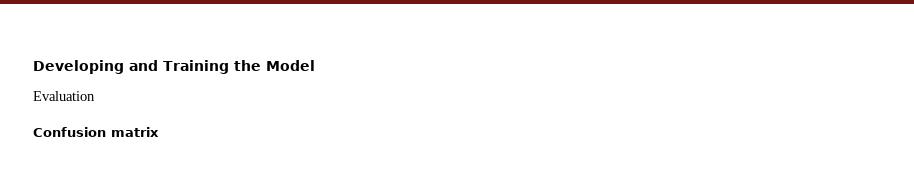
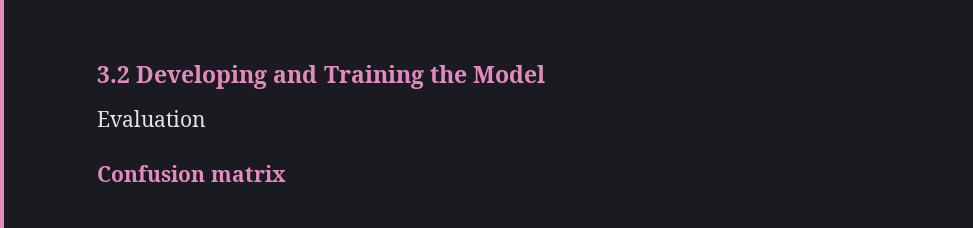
(33, 67) none -> [97,66,130,83] 3.2

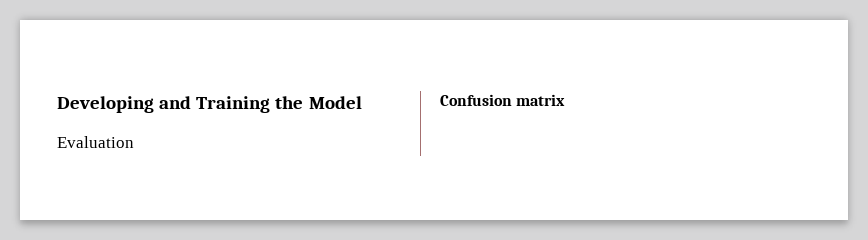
[97,66,130,83] 3.2 -> (57, 104) none

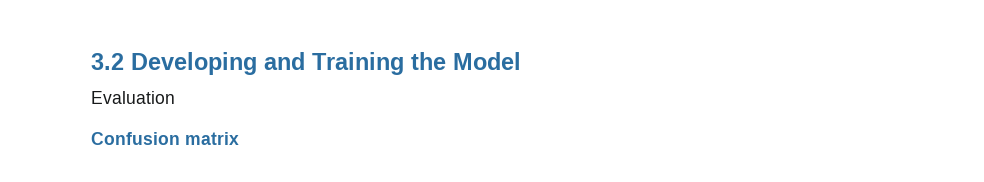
(57, 104) none -> [91,53,124,70] 3.2

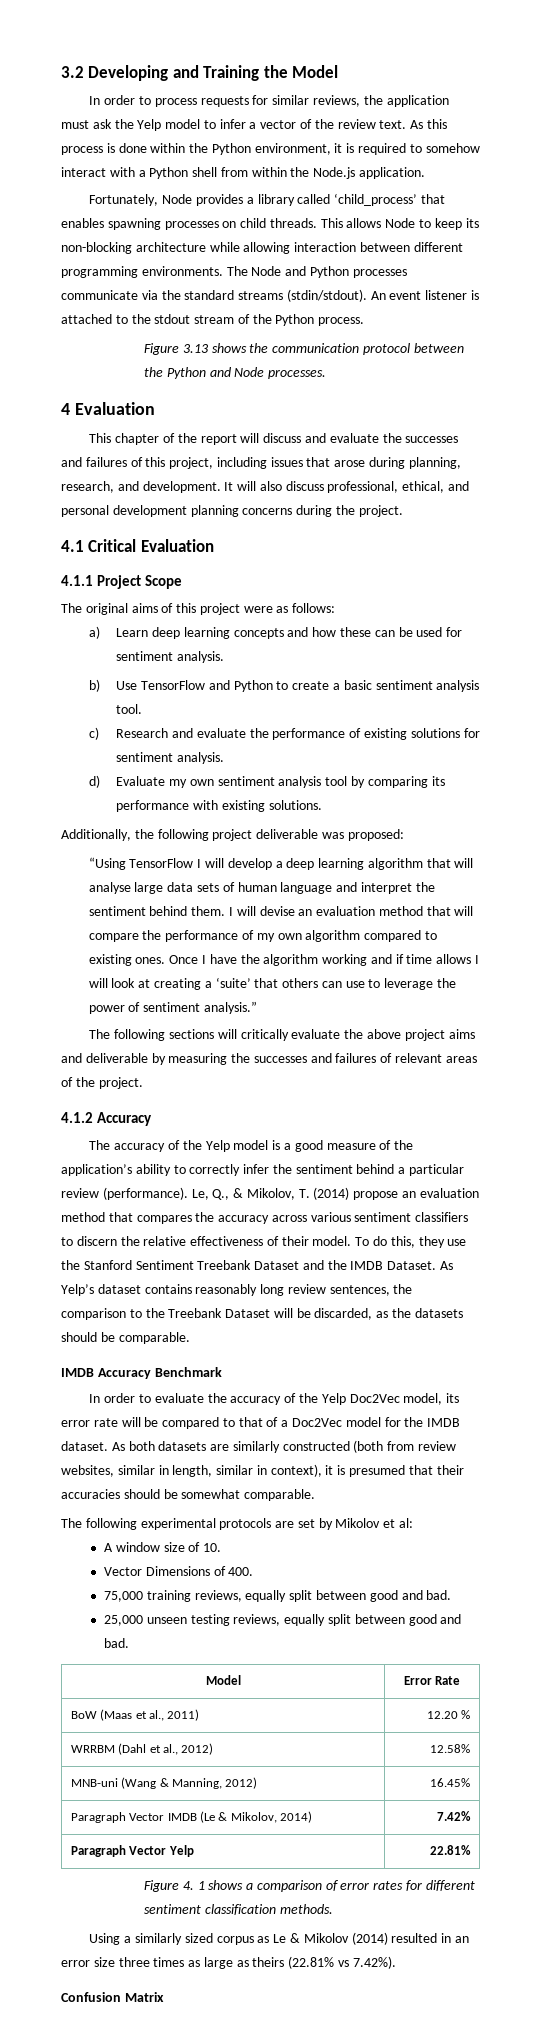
[91,91,175,104] Evaluation -> [89,95,449,107] [61,119,447,131] [61,143,480,155] [61,167,426,179] [89,193,445,206] [61,218,479,230] [61,242,463,254] [61,266,407,278] [61,289,480,302] [61,314,365,326] [143,343,464,355] [143,367,327,379] [61,402,155,415] [89,433,459,445] [61,457,461,469] [61,481,470,493] [61,505,403,517] [61,539,214,552] [61,575,183,589] [61,603,336,615] [88,626,463,639] [116,651,225,663] [88,679,480,692] [116,704,143,714] [88,727,480,740] [116,752,225,764] [88,775,445,788] [116,800,322,812] [61,829,404,841] [88,857,474,870] [88,882,435,894] [88,906,474,916] [88,930,437,942] [88,954,480,966] [88,977,457,990] [88,1001,257,1014] [89,1029,475,1041] [61,1053,477,1065] [61,1077,143,1089] [61,1112,153,1126] [89,1140,414,1152] [61,1164,465,1176] [61,1187,479,1200] [61,1212,469,1224] [61,1236,467,1248] [61,1260,454,1270] [61,1284,413,1296] [61,1308,463,1320] [61,1332,190,1344] [61,1367,222,1379] [89,1393,460,1405] [61,1417,461,1429] [61,1440,457,1453] [61,1464,464,1477] [61,1489,316,1501] [61,1518,414,1530] [104,1542,222,1552] [104,1566,254,1576] [104,1590,452,1602] [104,1614,462,1626] [104,1638,130,1648] [205,1675,241,1685] [403,1676,461,1685] [70,1709,200,1721] [426,1710,471,1719] [70,1743,214,1755] [430,1744,471,1753] [70,1777,258,1789] [430,1778,471,1787] [70,1811,313,1823] [437,1811,472,1821] [70,1845,194,1857] [430,1845,472,1855] [143,1880,475,1892] [143,1904,333,1915] [89,1932,469,1945] [61,1956,396,1969] In order to process requests for similar reviews, the application must ask the Yelp model to infer a vector of the review text. As this process is done within the Python environment, it is required to somehow interact with a Python shell from within the Node.js application. // Fortunately, Node provides a library called ‘child_process’ that enables spawning processes on child threads. This allows Node to keep its non-blocking architecture while allowing interaction between different programming environments. The Node and Python processes communicate via the standard streams (stdin/stdout). An event listener is attached to the stdout stream of the Python process. // Figure 3.13 shows the communication protocol between the Python and Node processes. // 4 Evaluation // This chapter of the report will discuss and evaluate the successes and failures of this project, including issues that arose during planning, research, and development. It will also discuss professional, ethical, and personal development planning concerns during the project. // 4.1 Critical Evaluation // 4.1.1 Project Scope // The original aims of this project were as follows: // a) Learn deep learning concepts and how these can be used for sentiment analysis. // b) Use TensorFlow and Python to create a basic sentiment analysis tool. // c) Research and evaluate the performance of existing solutions for sentiment analysis. // d) Evaluate my own sentiment analysis tool by comparing its performance with existing solutions. // Additionally, the following project deliverable was proposed: // “Using TensorFlow I will develop a deep learning algorithm that will analyse large data sets of human language and interpret the sentiment behind them. I will devise an evaluation method that will compare the performance of my own algorithm compared to existing ones. Once I have the algorithm working and if time allows I will look at creating a ‘suite’ that others can use to leverage the power of sentiment analysis.” // The following sections will critically evaluate the above project aims and deliverable by measuring the successes and failures of relevant areas of the project. // 4.1.2 Accuracy // The accuracy of the Yelp model is a good measure of the application’s ability to correctly infer the sentiment behind a particular review (performance). Le, Q., & Mikolov, T. (2014) propose an evaluation method that compares the accuracy across various sentiment classifiers to discern the relative effectiveness of their model. To do this, they use the Stanford Sentiment Treebank Dataset and the IMDB Dataset. As Yelp’s dataset contains reasonably long review sentences, the comparison to the Treebank Dataset will be discarded, as the datasets should be comparable. // IMDB Accuracy Benchmark // In order to evaluate the accuracy of the Yelp Doc2Vec model, its error rate will be compared to that of a Doc2Vec model for the IMDB dataset. As both datasets are similarly constructed (both from review websites, similar in length, similar in context), it is presumed that their accuracies should be somewhat comparable. // The following experimental protocols are set by Mikolov et al: // A window size of 10. // Vector Dimensions of 400. // 75,000 training reviews, equally split between good and bad. // 25,000 unseen testing reviews, equally split between good and bad. // Model | Error Rate // BoW (Maas et al., 2011) | 12.20 % // WRRBM (Dahl et al., 2012) | 12.58% // MNB-uni (Wang & Manning, 2012) | 16.45% // Paragraph Vector IMDB (Le & Mikolov, 2014) | 7.42% // Paragraph Vector Yelp | 22.81% // Figure 4. 1 shows a comparison of error rates for different sentiment classification methods. // Using a similarly sized corpus as Le & Mikolov (2014) resulted in an error size three times as large as theirs (22.81% vs 7.42%).
[185,132,239,145] matrix -> [124,1992,164,2002] Matrix

